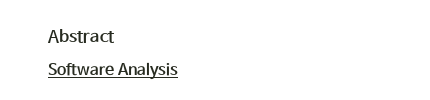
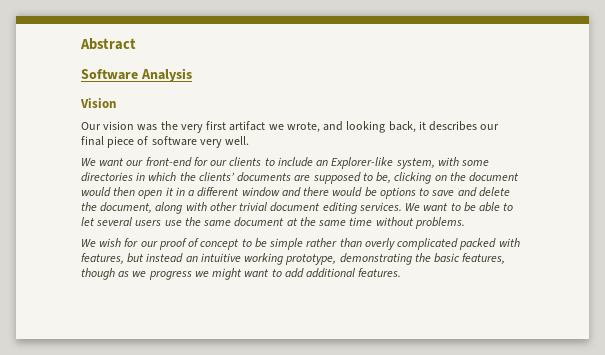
(179, 71) none -> [80,98,116,108] [81,121,500,133] [81,136,250,148] [81,157,490,169] [81,172,520,184] [81,187,510,199] [81,202,514,214] [81,217,465,229] [81,238,520,250] [81,253,506,265] [81,268,402,280] // Vision // Our vision was the very first artifact we wrote, and looking back, it describes our final piece of software very well. // We want our front-end for our clients to include an Explorer-like system, with some directories in which the clients’ documents are supposed to be, clicking on the document would then open it in a different window and there would be options to save and delete the document, along with other trivial document editing services. We want to be able to let several users use the same document at the same time without problems. // We wish for our proof of concept to be simple rather than overly complicated packed with features, but instead an intuitive working prototype, demonstrating the basic features, though as we progress we might want to add additional features.

